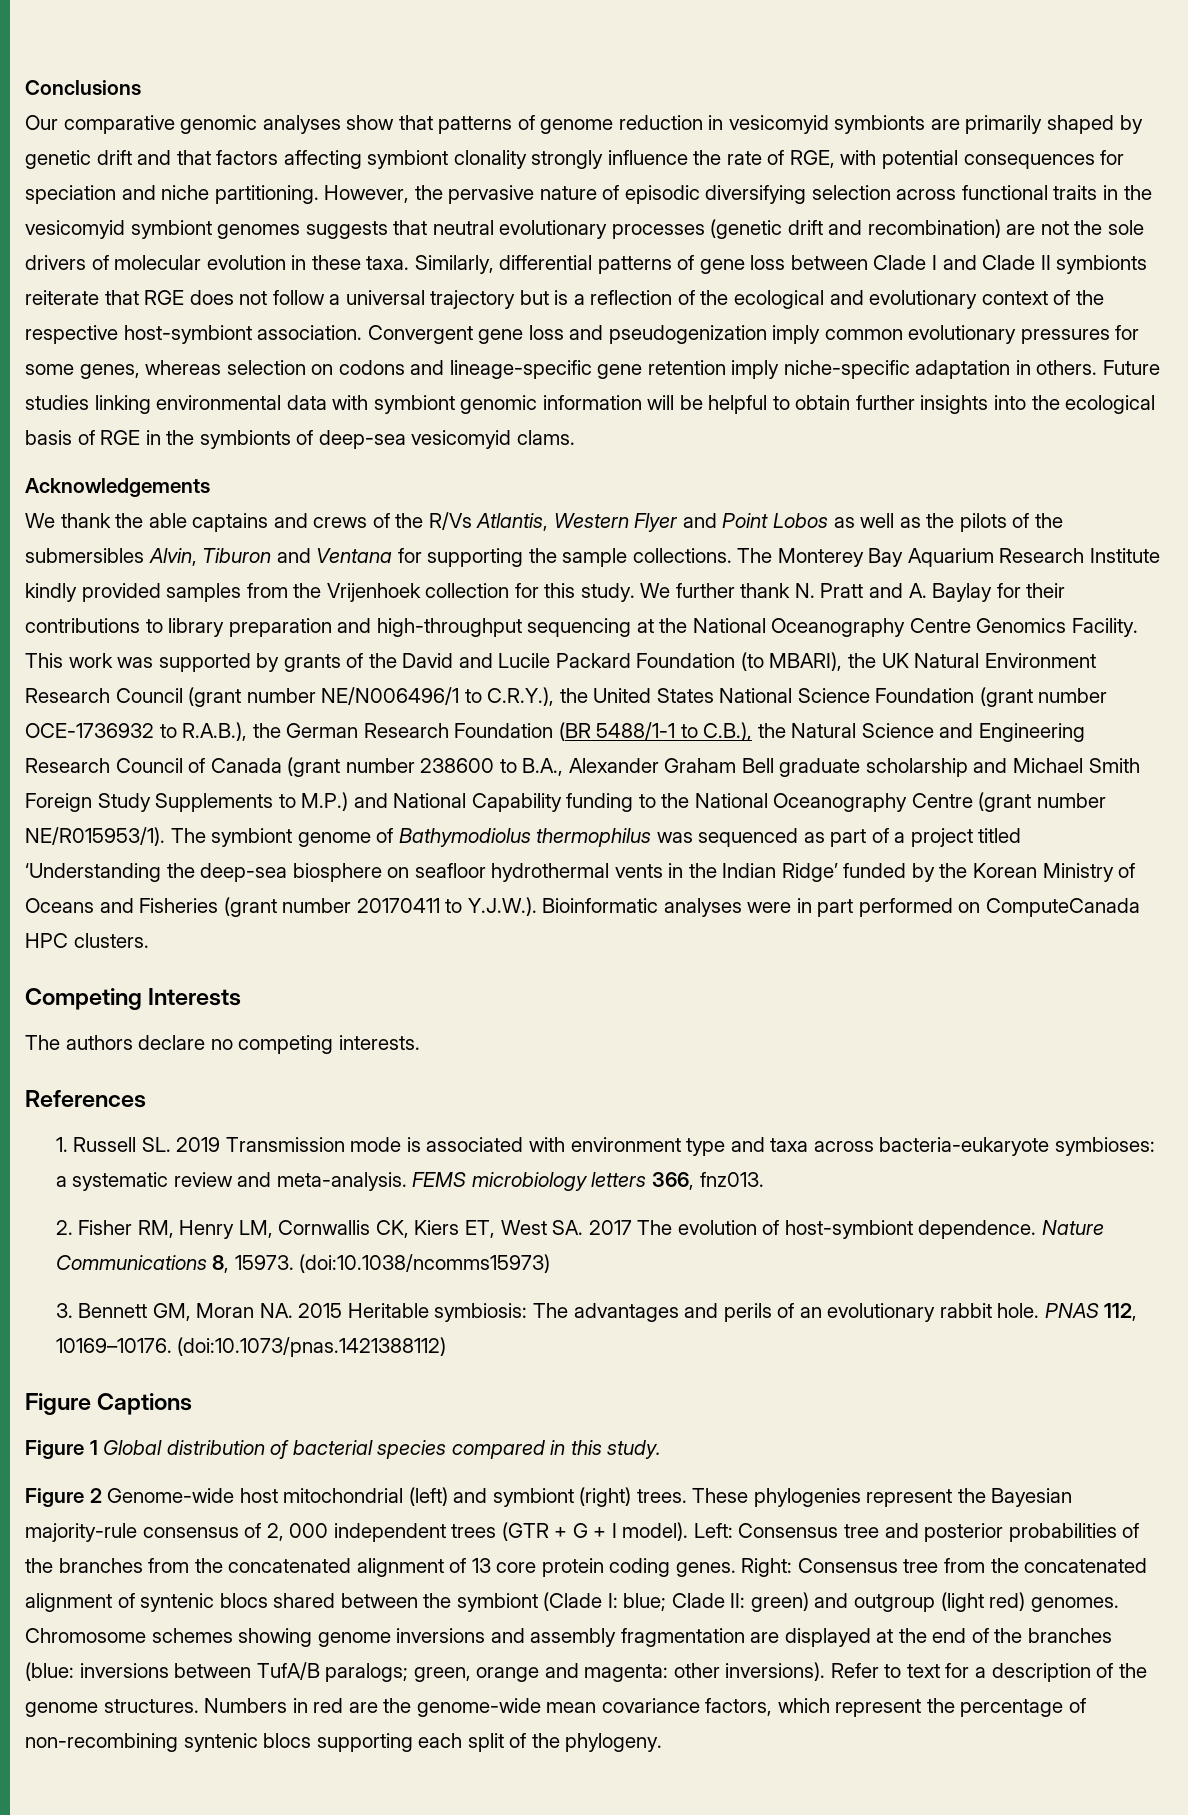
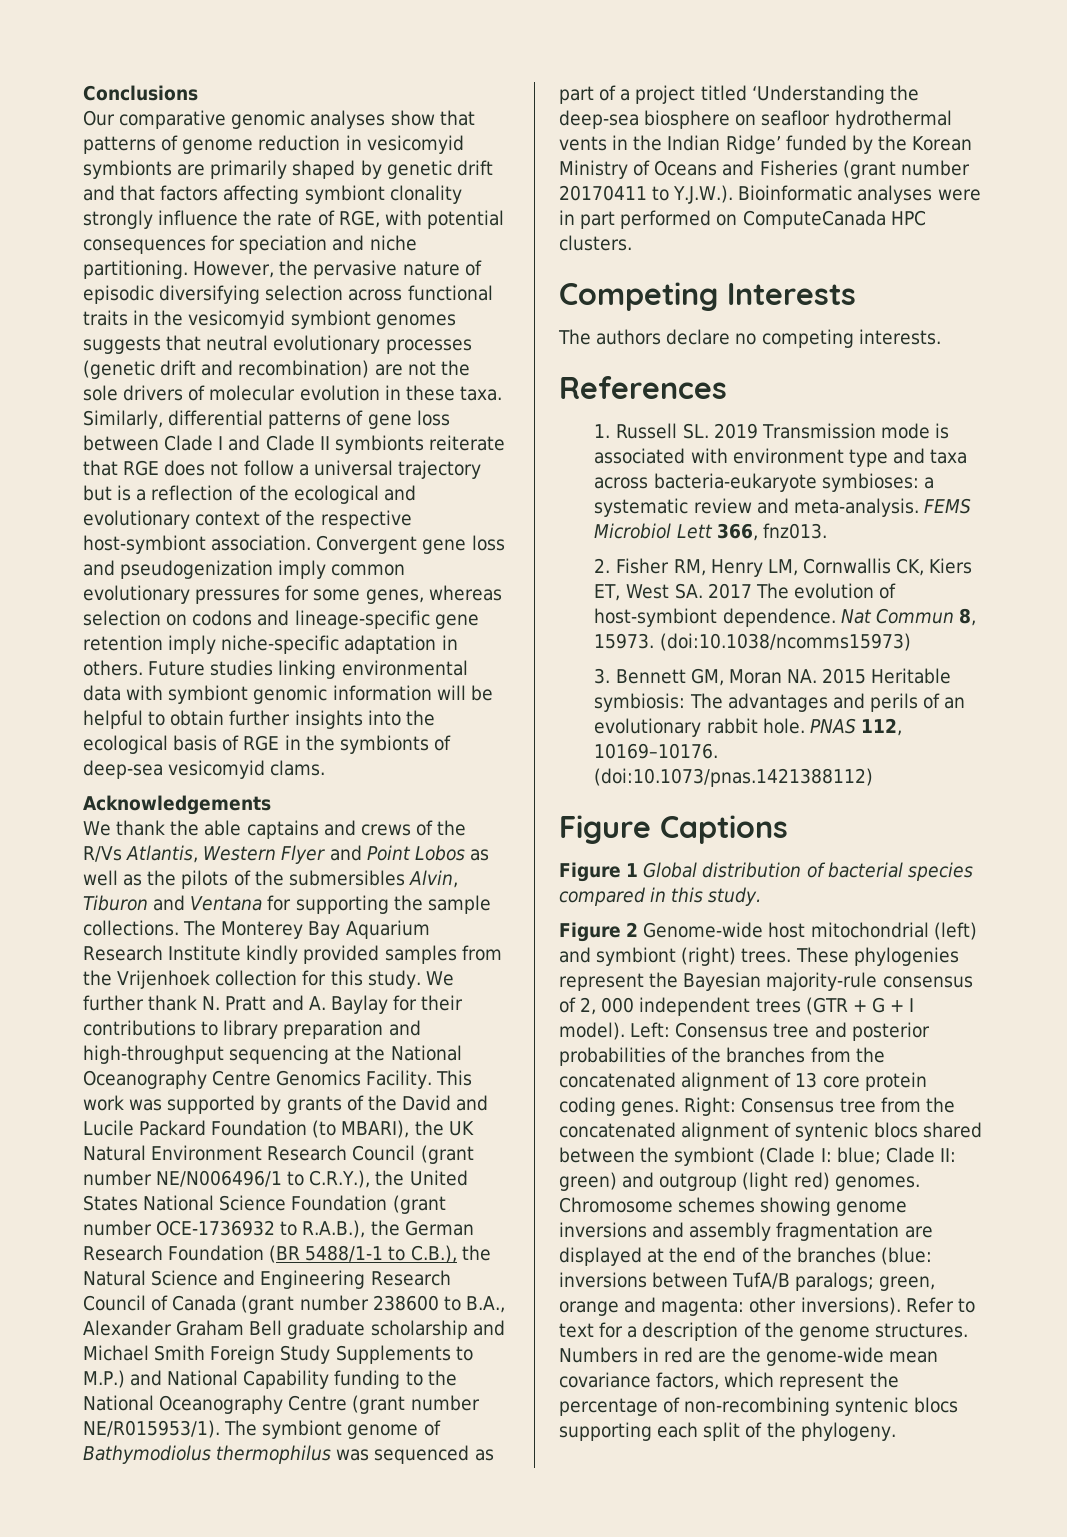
[471,1172,647,1191] microbiology letters -> [594,523,713,539] Microbiol Lett
[1041,1220,1104,1235] [55,1255,207,1270] Nature Communications -> [840,608,954,624] Nat Commun

